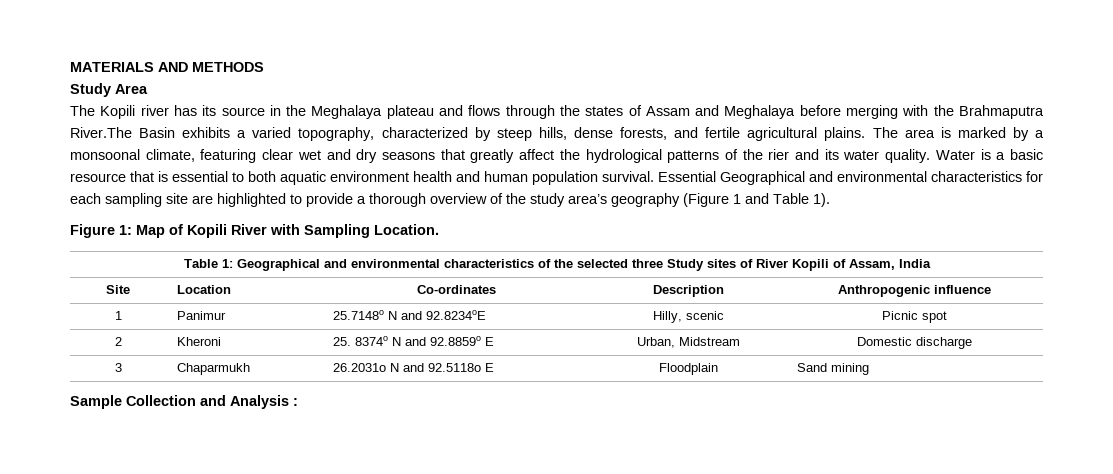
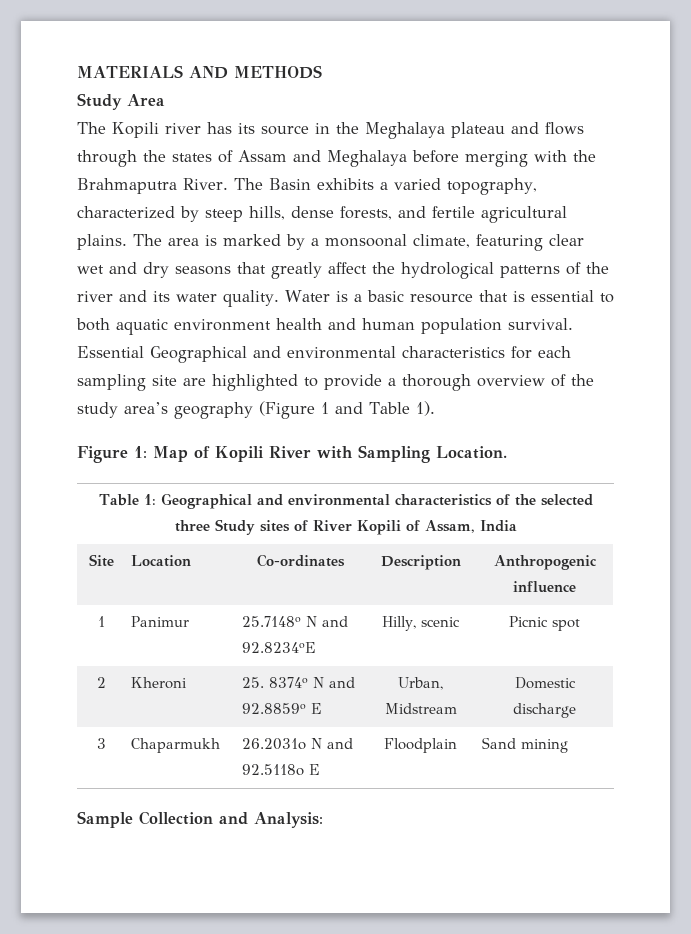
[70,127,132,138] River.The -> [183,178,263,190] River. The
[768,149,790,160] rier -> [77,291,113,302] river
[230,395,298,409] Analysis : -> [254,812,323,828] Analysis:

